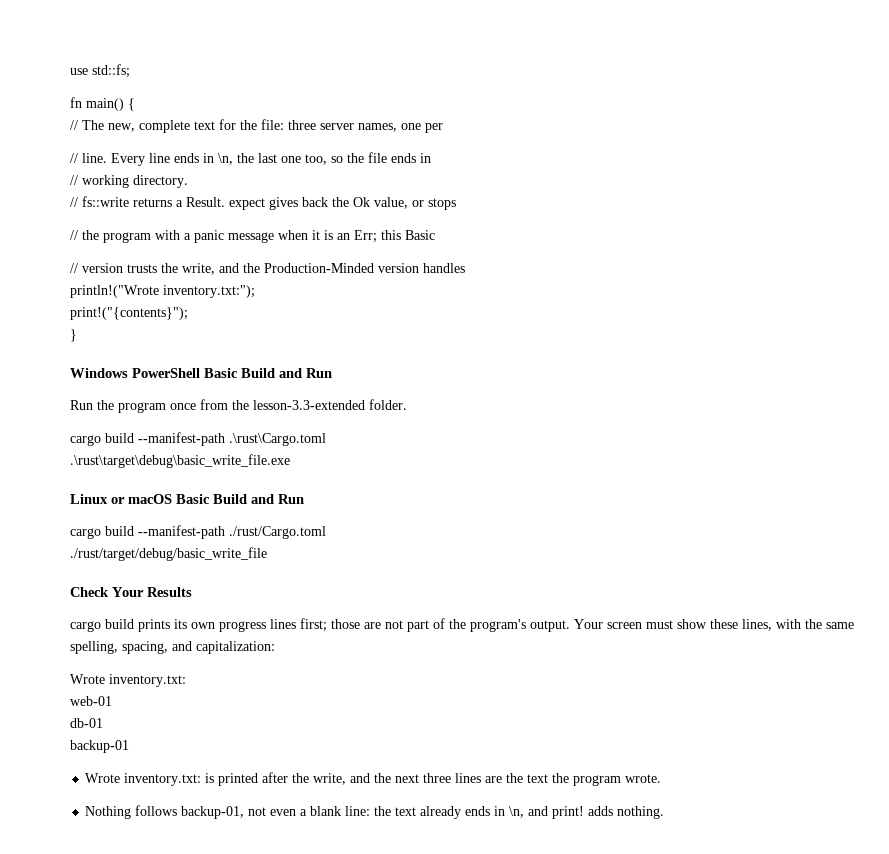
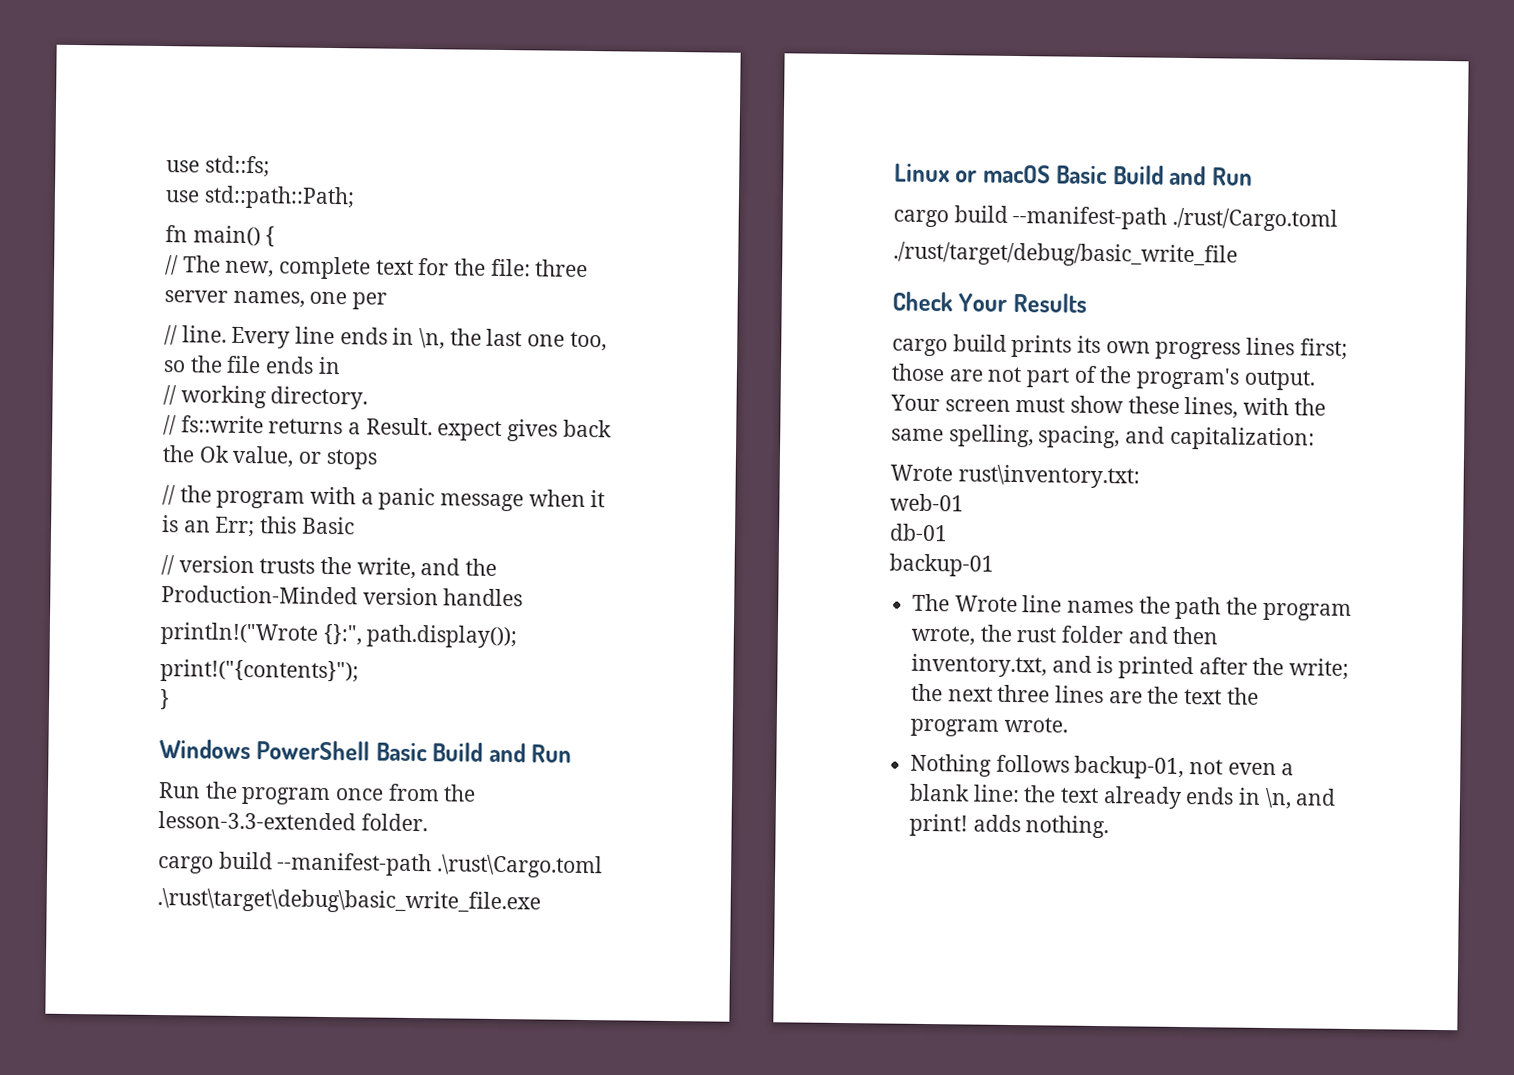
(130, 71) none -> [165,185,355,210] // use std::path::Path;
[163,285,255,298] inventory.txt:"); -> [322,623,518,649] {}:", path.display());
[109,674,186,687] inventory.txt: -> [957,464,1140,489] rust\inventory.txt:
[85,773,202,786] Wrote inventory.txt: -> [912,593,1352,621] [911,624,1219,646] [911,653,1092,678] The Wrote line names the path the program wrote, the rust folder and then inventory.txt, and
[313,773,371,785] write, and -> [1289,658,1350,680] write;

